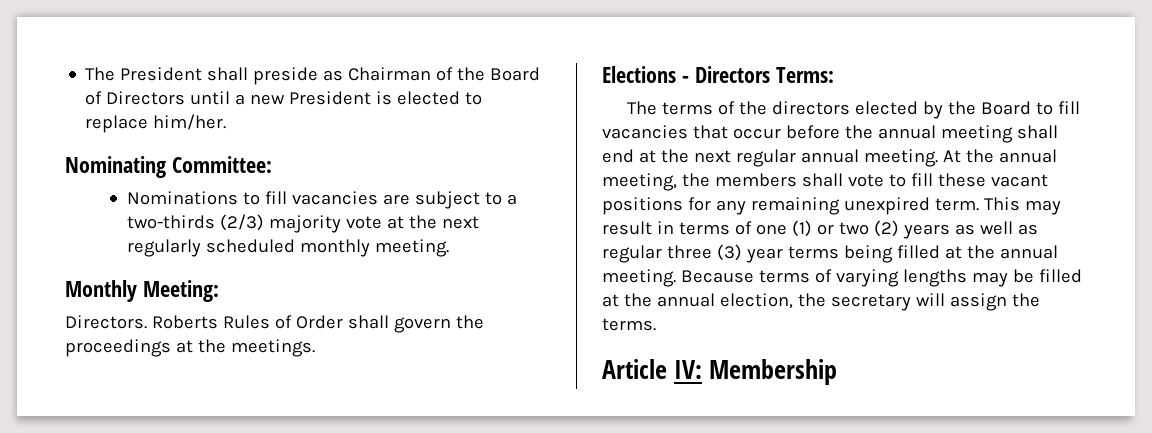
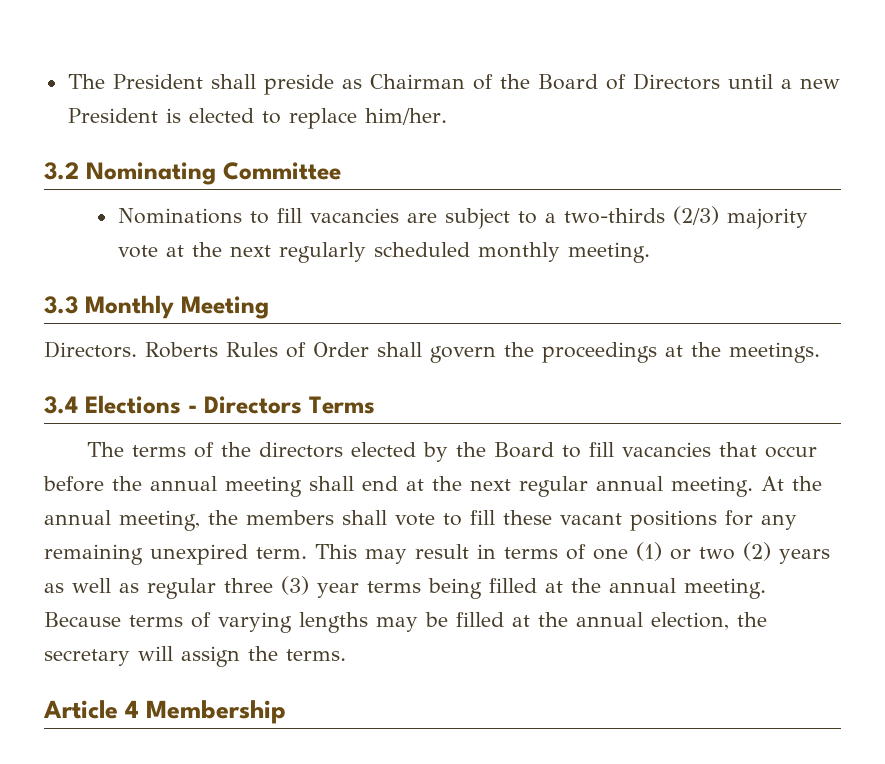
[65,156,272,178] Nominating Committee: -> [44,162,341,185] 3.2 Nominating Committee
[65,280,219,302] Monthly Meeting: -> [44,295,269,319] 3.3 Monthly Meeting
(315, 348) none -> [44,396,78,414] 3.4
[775,67,834,83] Terms: -> [309,396,375,414] Terms
[673,360,702,379] IV: -> [125,700,140,718] 4

